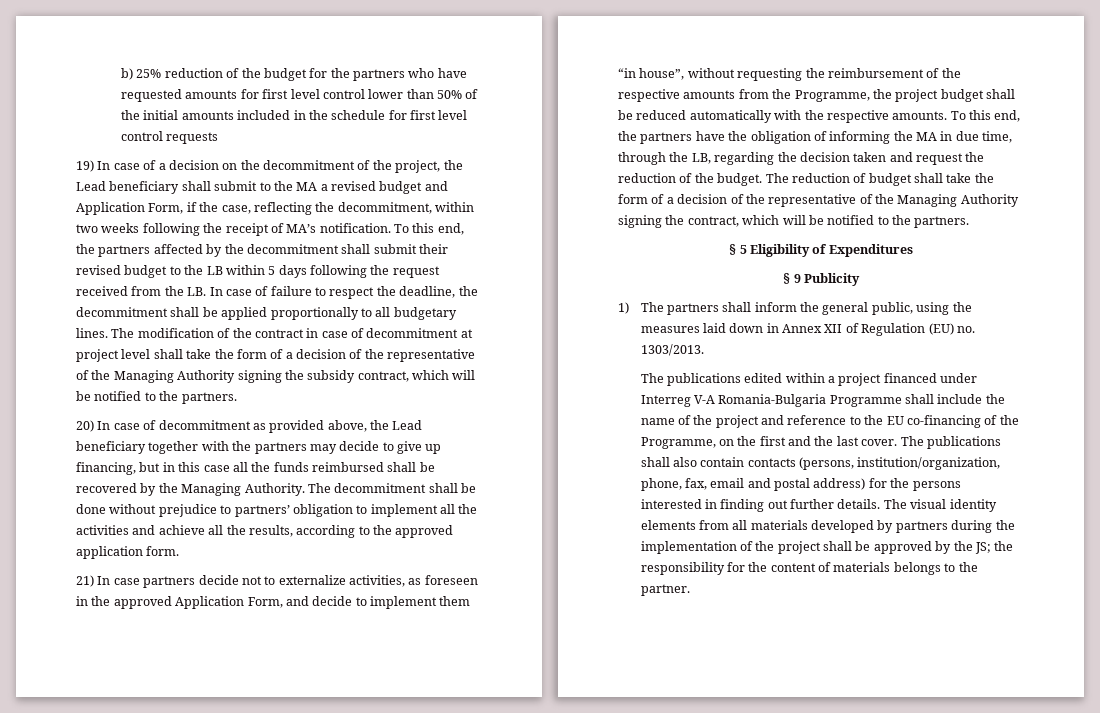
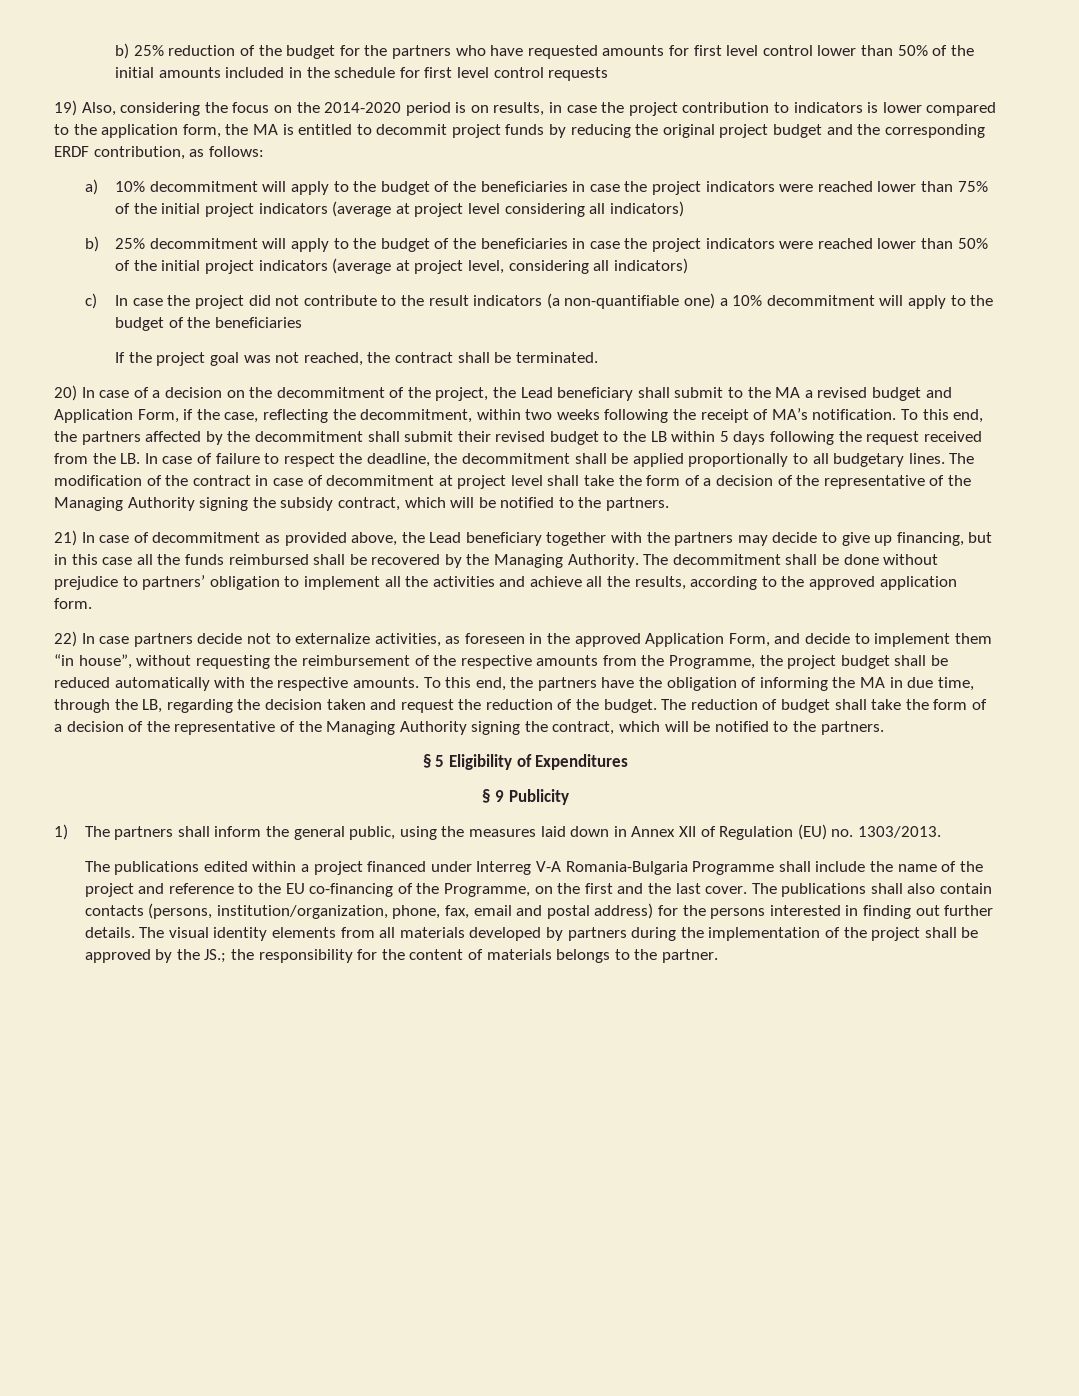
(94, 166) none -> [81,102,997,116] [54,124,985,138] [54,146,264,160] [84,179,988,195] [115,201,684,217] [84,236,988,252] [115,258,688,274] [84,293,994,309] [115,317,303,331] [115,352,598,366] [54,385,77,401] Also, considering the focus on the 2014-2020 period is on results, in case the project contribution to indicators is lower compared to the application form, the MA is entitled to decommit project funds by reducing the original project budget and the corresponding ERDF contribution, as follows: // a) 10% decommitment will apply to the budget of the beneficiaries in case the project indicators were reached lower than 75% of the initial project indicators (average at project level considering all indicators) // b) 25% decommitment will apply to the budget of the beneficiaries in case the project indicators were reached lower than 50% of the initial project indicators (average at project level, considering all indicators) // c) In case the project did not contribute to the result indicators (a non-quantifiable one) a 10% decommitment will apply to the budget of the beneficiaries // If the project goal was not reached, the contract shall be terminated. // 20)
[76,420,94,432] 20) -> [54,530,77,546] 21)
[76,575,94,587] 21) -> [54,631,77,647] 22)
[974,542,991,554] JS; -> [204,949,227,963] JS.;

